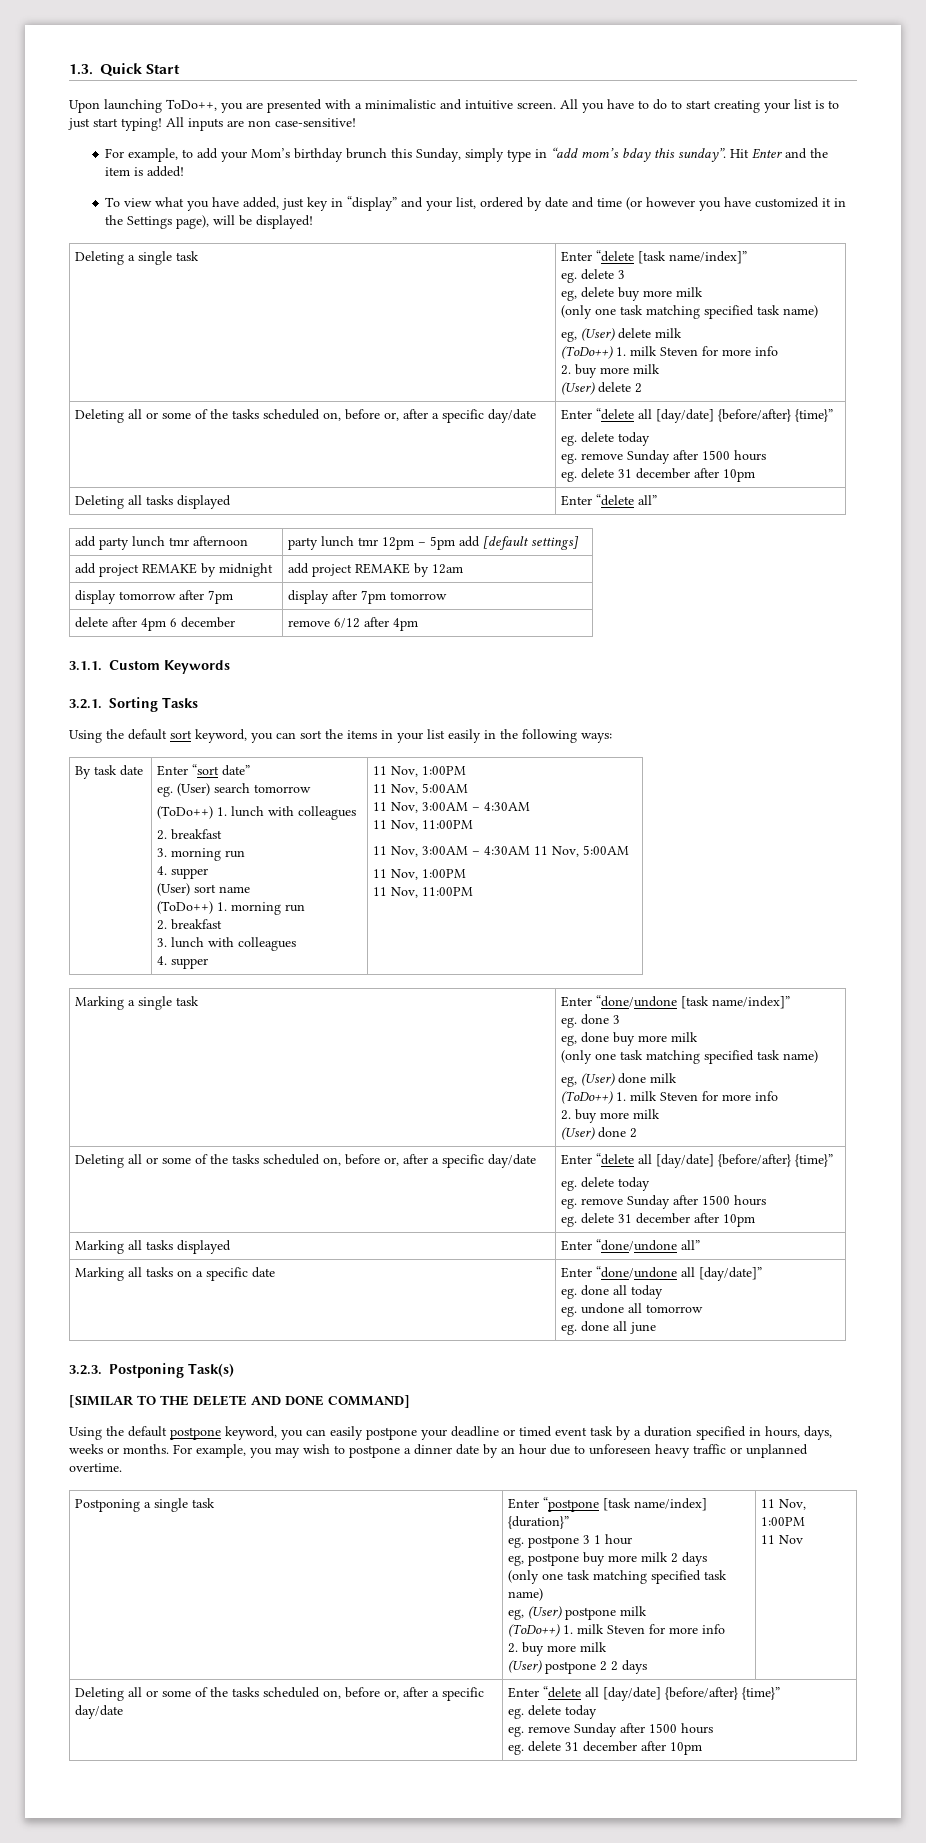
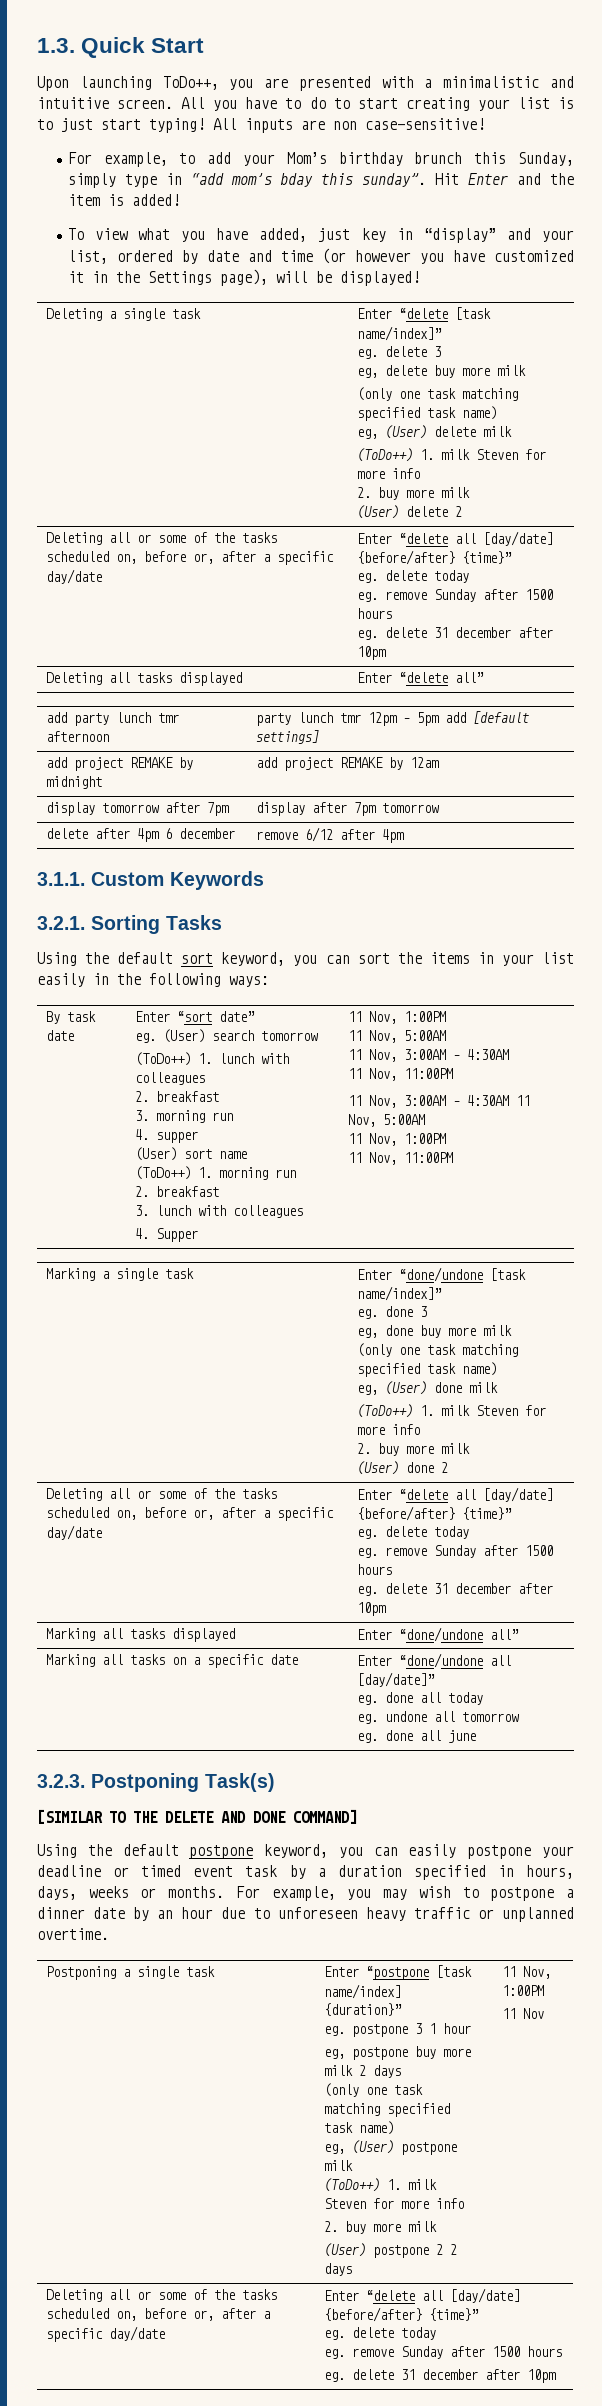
[171,958,209,969] supper -> [156,1228,199,1242] Supper

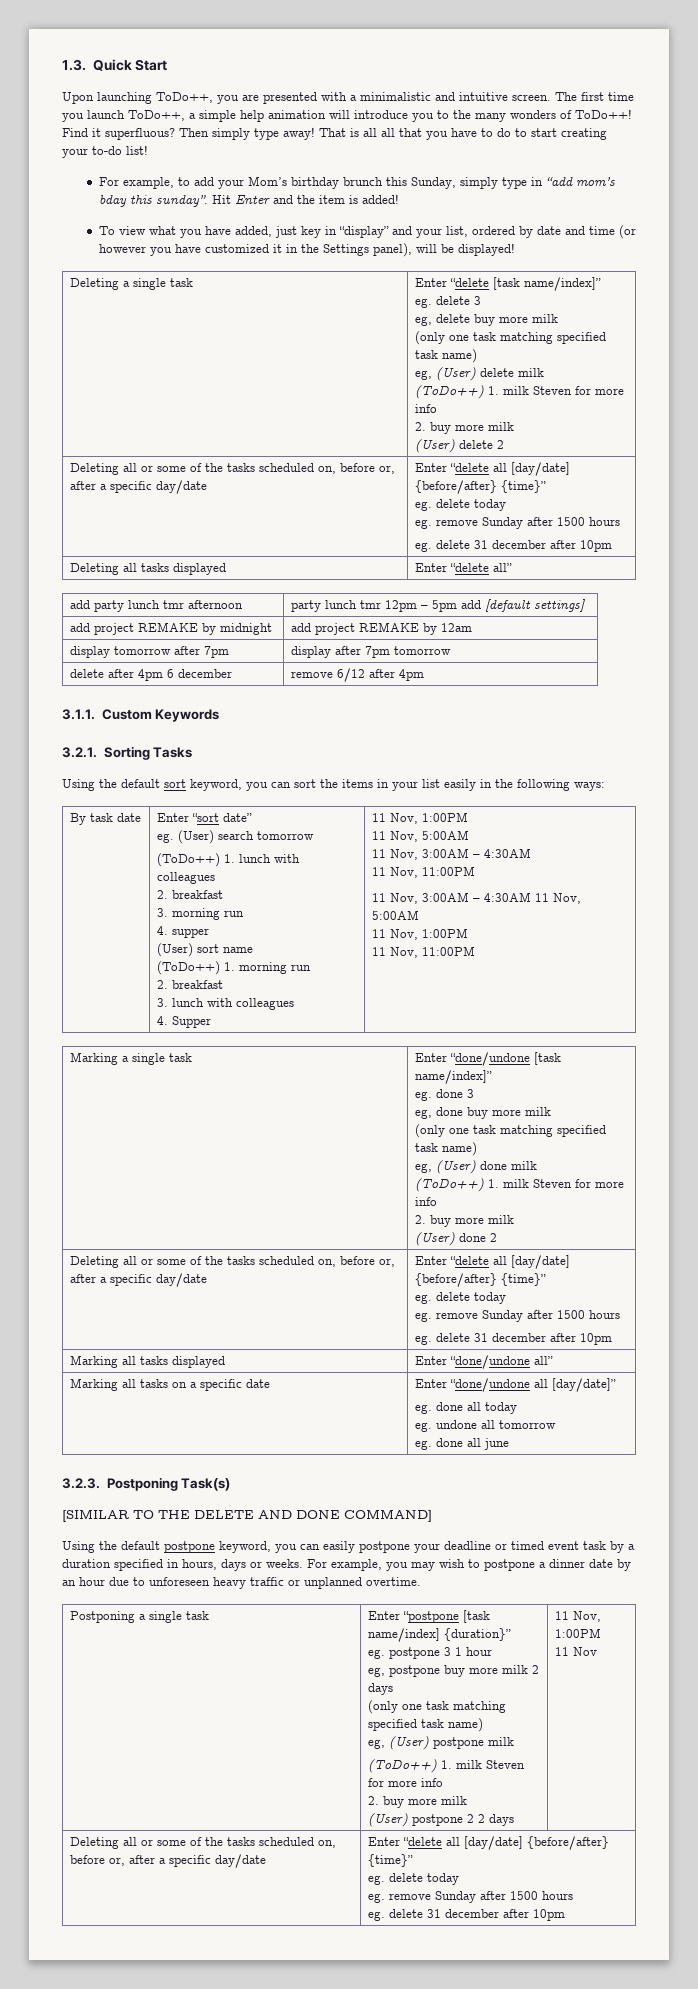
[181,97,206,109] All -> [555,92,634,101] [62,109,632,122] [62,127,422,140] The first time you launch ToDo++, a simple help animation will introduce you to the many wonders of ToDo++! Find it superfluous? Then simply type away! That is all all that
[517,97,574,109] [37,118,485,133] list is to just start typing! All inputs are non case-sensitive! -> [92,145,148,155] to-do list!
[219,269,268,286] page), -> [372,243,412,257] panel),
[37,1886,225,1900] days, weeks or months. -> [221,1559,303,1571] days or weeks.

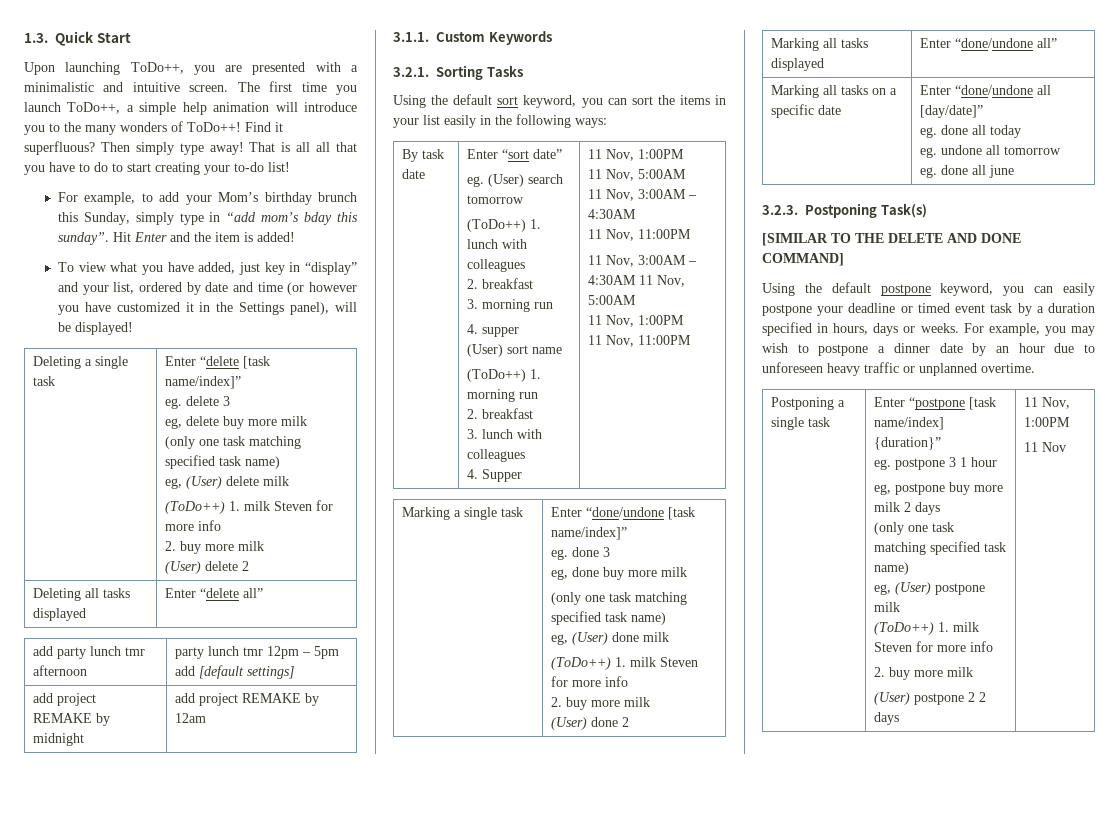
[69,463,395,475] [69,480,207,494] [414,462,570,476] [414,480,546,494] [414,499,506,511] [414,517,620,529] [414,540,612,552] // Deleting all or some of the tasks scheduled on, before or, after a specific day/date | Enter “delete all [day/date] {before/after} {time}” // eg. delete today // eg. remove Sunday after 1500 hours // eg. delete 31 december after 10pm -> (249, 566) none
[69,646,229,658] [290,646,451,658] [69,669,232,681] [290,668,424,682] // display tomorrow after 7pm | display after 7pm tomorrow // delete after 4pm 6 december | remove 6/12 after 4pm -> (206, 718) none
[69,1256,395,1268] [69,1273,207,1287] [414,1255,570,1269] [414,1273,546,1287] [414,1292,506,1304] [414,1310,620,1322] [414,1333,612,1345] // Deleting all or some of the tasks scheduled on, before or, after a specific day/date | Enter “delete all [day/date] {before/after} {time}” // eg. delete today // eg. remove Sunday after 1500 hours // eg. delete 31 december after 10pm -> (629, 722) none
[69,1837,336,1849] [69,1854,266,1868] [367,1836,609,1850] [367,1854,413,1867] [367,1873,459,1885] [367,1891,573,1903] [367,1909,565,1921] // Deleting all or some of the tasks scheduled on, before or, after a specific day/date | Enter “delete all [day/date] {before/after} {time}” // eg. delete today // eg. remove Sunday after 1500 hours // eg. delete 31 december after 10pm -> (1066, 447) none

